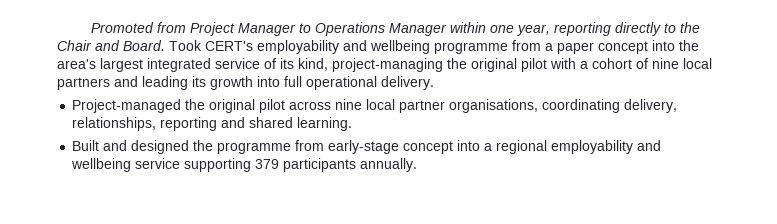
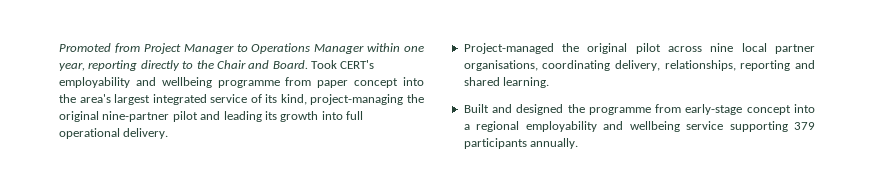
[545,43,553,51] a -> (312, 81) none
[521,58,712,72] [57,77,110,90] pilot with a cohort of nine local partners -> [102,111,198,122] nine-partner pilot

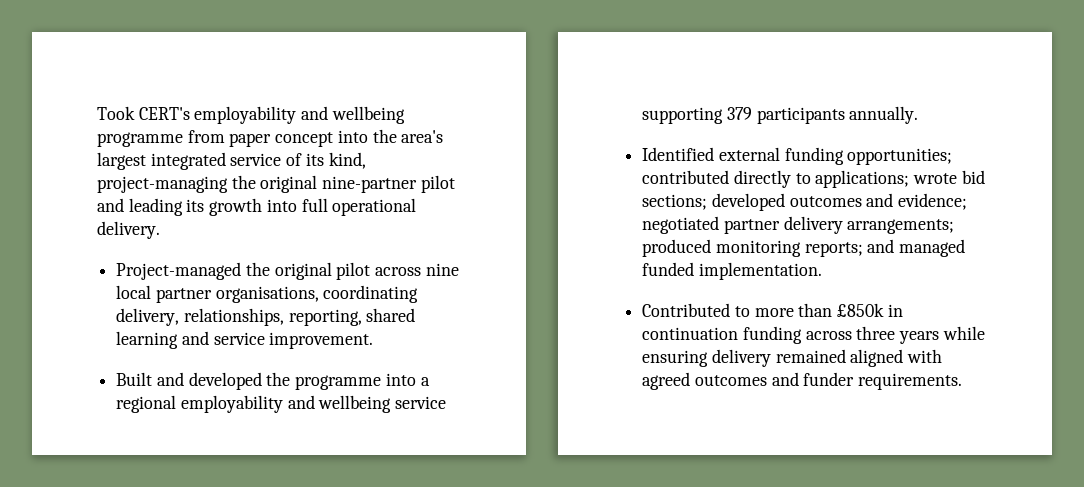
[59,43,424,54] [59,60,308,71] Promoted from Project Manager to Operations Manager within one year, reporting directly to the Chair and Board. -> (97, 113) none
[740,60,815,71] [463,77,550,88] reporting and shared learning. -> [288,308,416,326] [116,331,374,349] reporting, shared learning and service improvement.
[516,104,564,115] designed -> [188,372,262,390] developed
[655,104,791,115] from early-stage concept -> (382, 382) none
(579, 143) none -> [642,147,953,165] [642,170,985,188] [642,193,968,211] [642,216,955,234] [642,239,966,257] [642,262,822,280] [642,303,903,317] [642,326,985,344] [642,349,943,367] [642,372,963,390] // Identified external funding opportunities; contributed directly to applications; wrote bid sections; developed outcomes and evidence; negotiated partner delivery arrangements; produced monitoring reports; and managed funded implementation. // Contributed to more than £850k in continuation funding across three years while ensuring delivery remained aligned with agreed outcomes and funder requirements.

